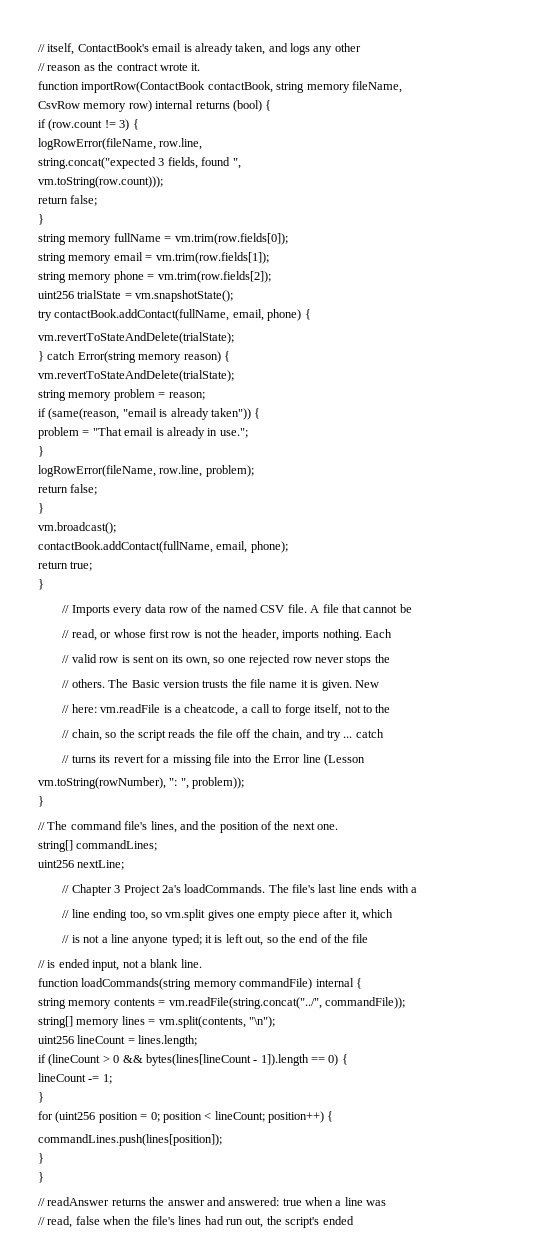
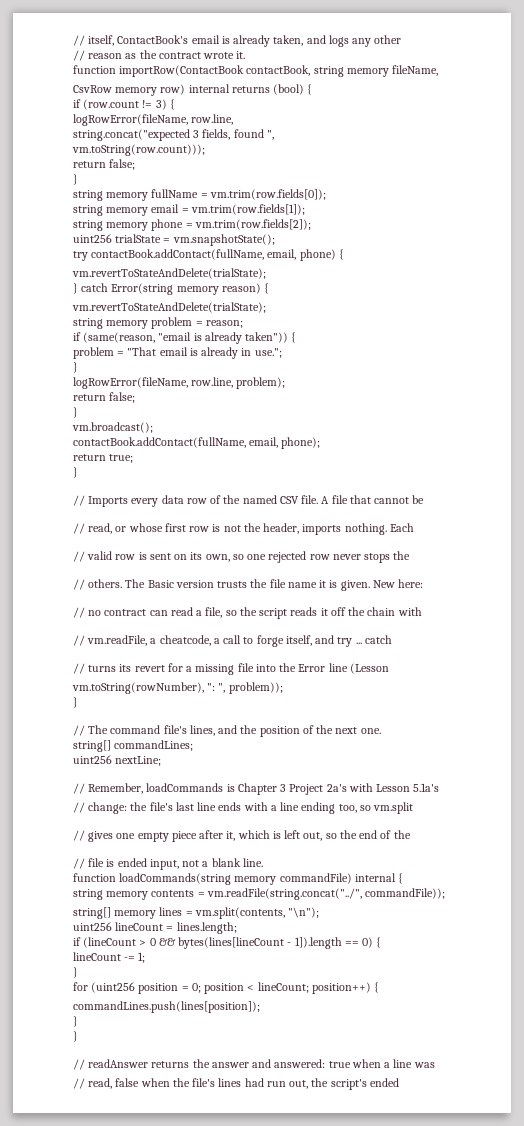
[62,704,172,713] // // here: vm.readFile is -> [398,579,424,588] [73,607,422,619] [73,635,148,646] here: // // no contract can read a file, so the script reads it off the chain with // // vm.readFile,
[344,704,391,713] [62,729,303,741] not to the // // chain, so the script reads the file off the chain, -> (312, 640) none
(70, 889) none -> [88,783,235,794] Remember, loadCommands is
[184,884,289,893] loadCommands. The -> [348,783,440,792] [73,802,148,814] with Lesson 5.1a's // // change: the
[62,910,70,918] // // -> (277, 808) none
(206, 915) none -> [73,830,85,841] // //
[62,934,213,946] // // is not a line anyone typed; it -> (270, 834) none
[352,934,369,943] [38,960,45,968] file // // -> [73,858,105,869] // // file

